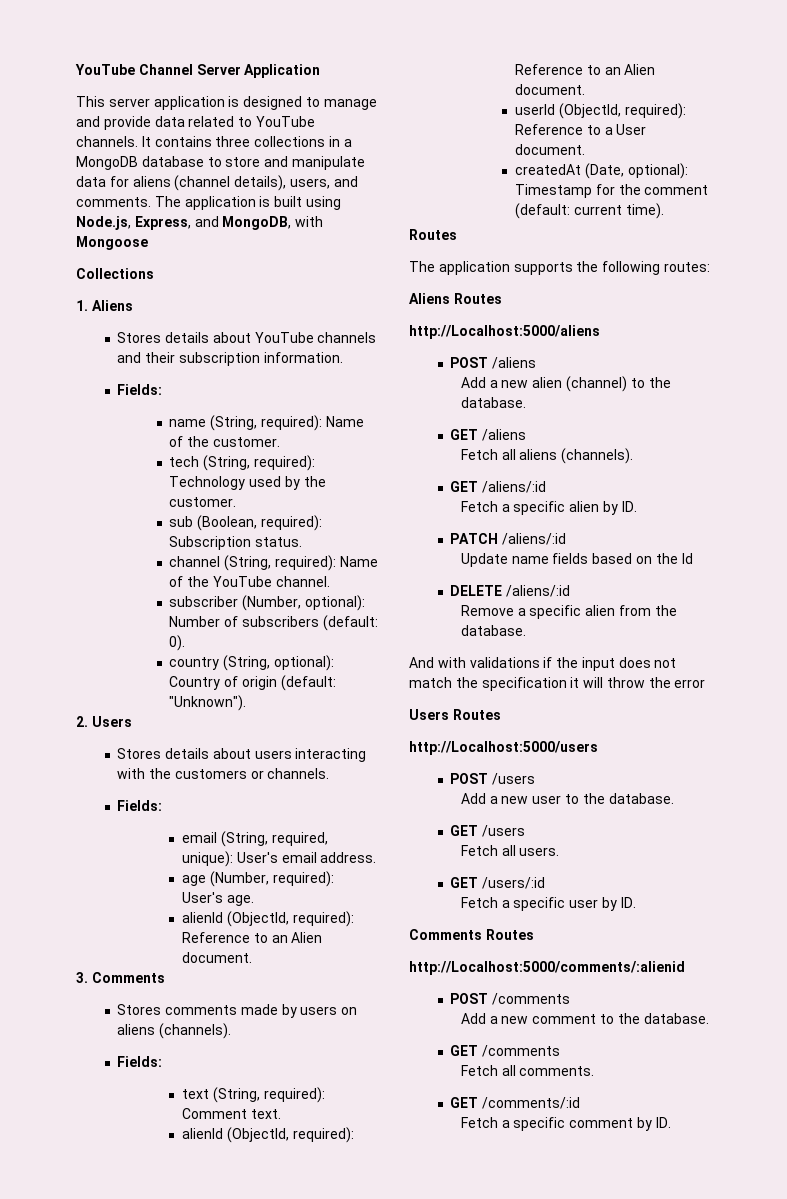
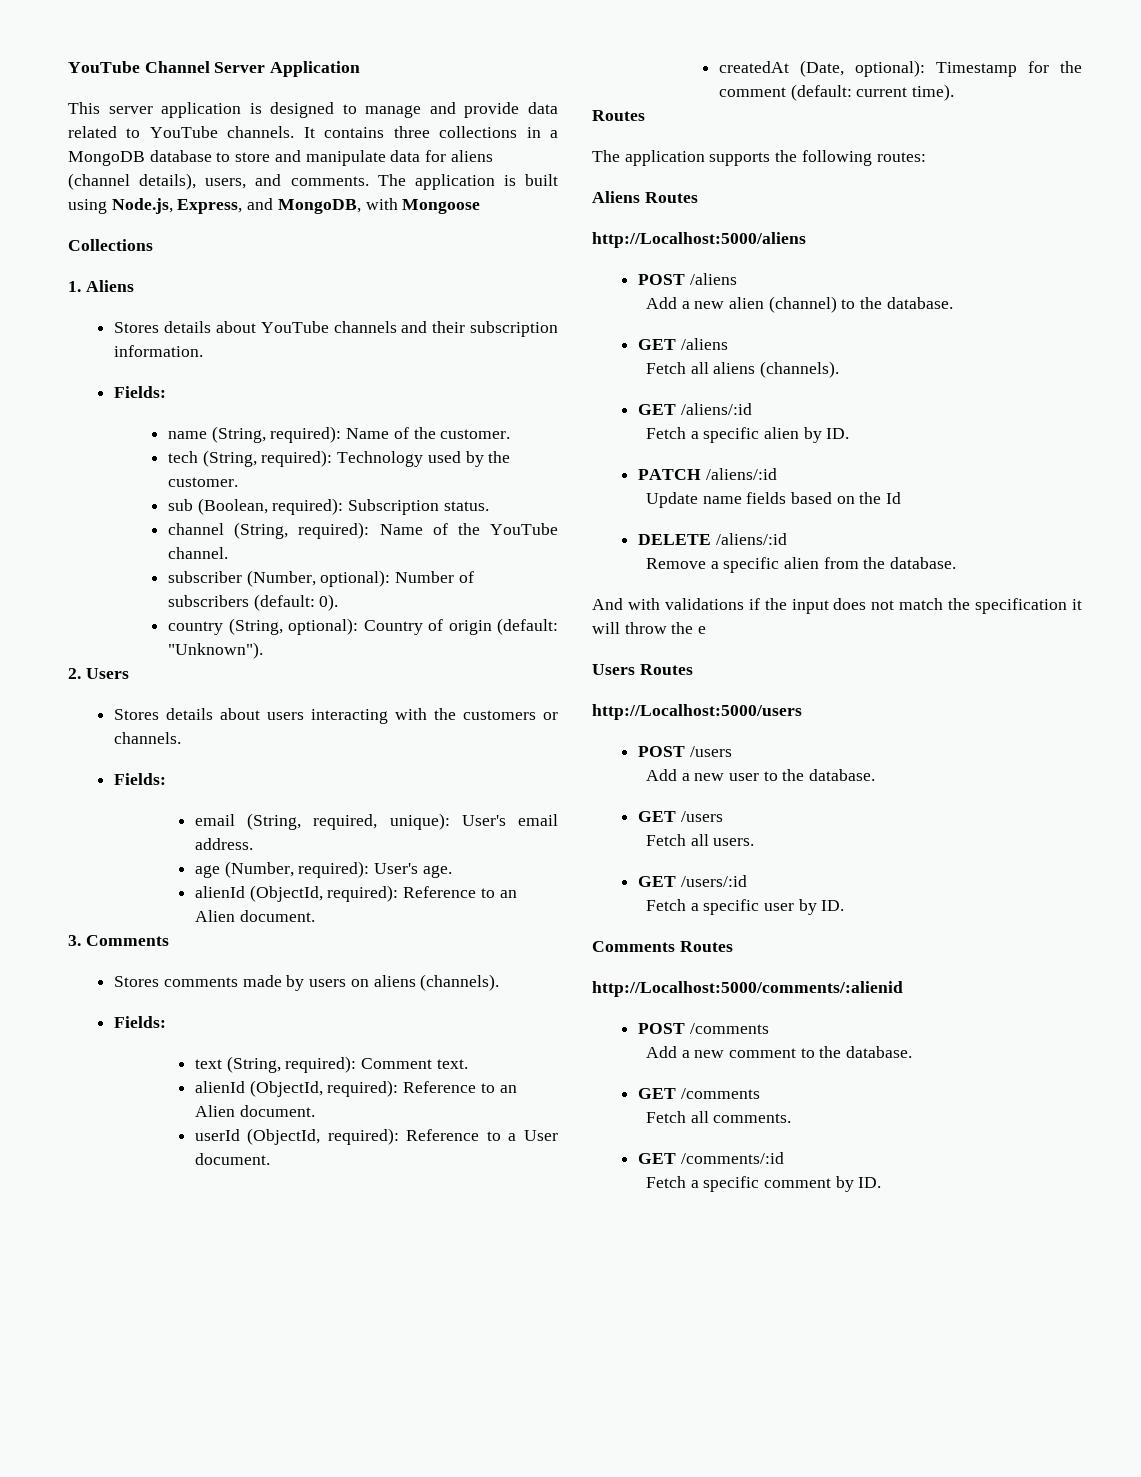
[674,679,706,688] error -> [698,626,707,634] e

